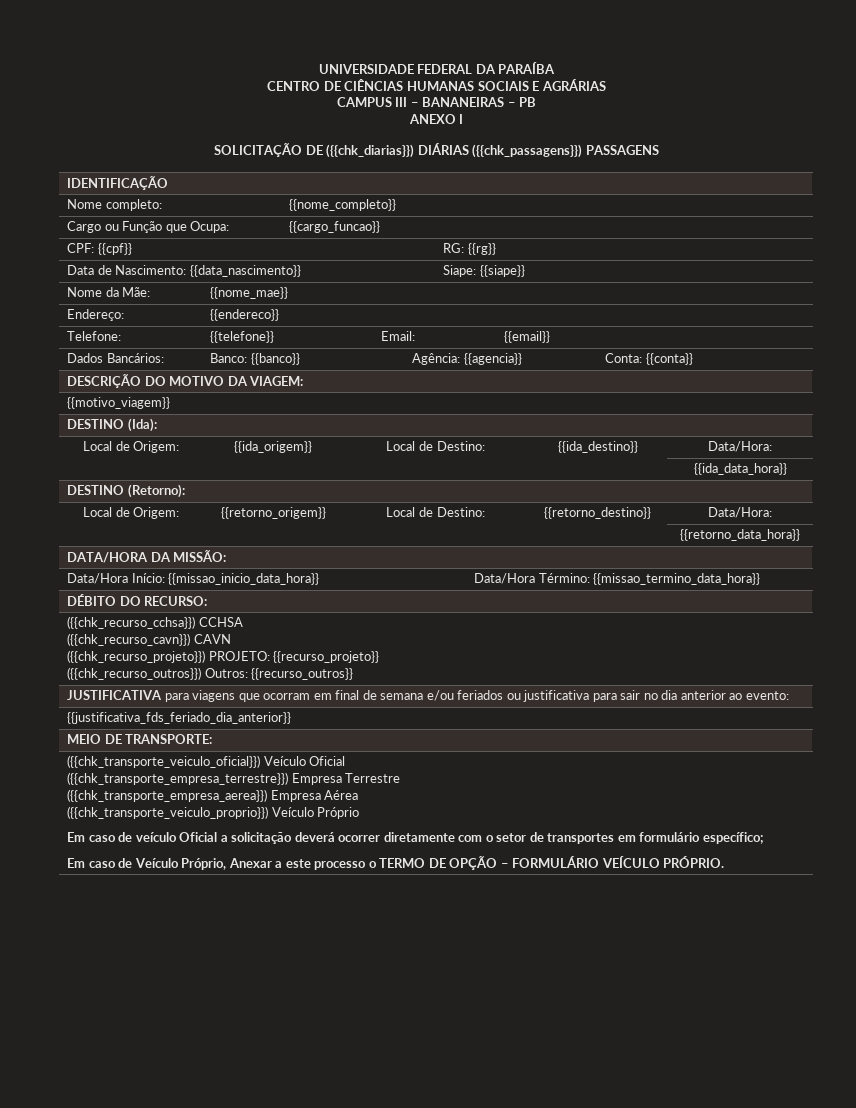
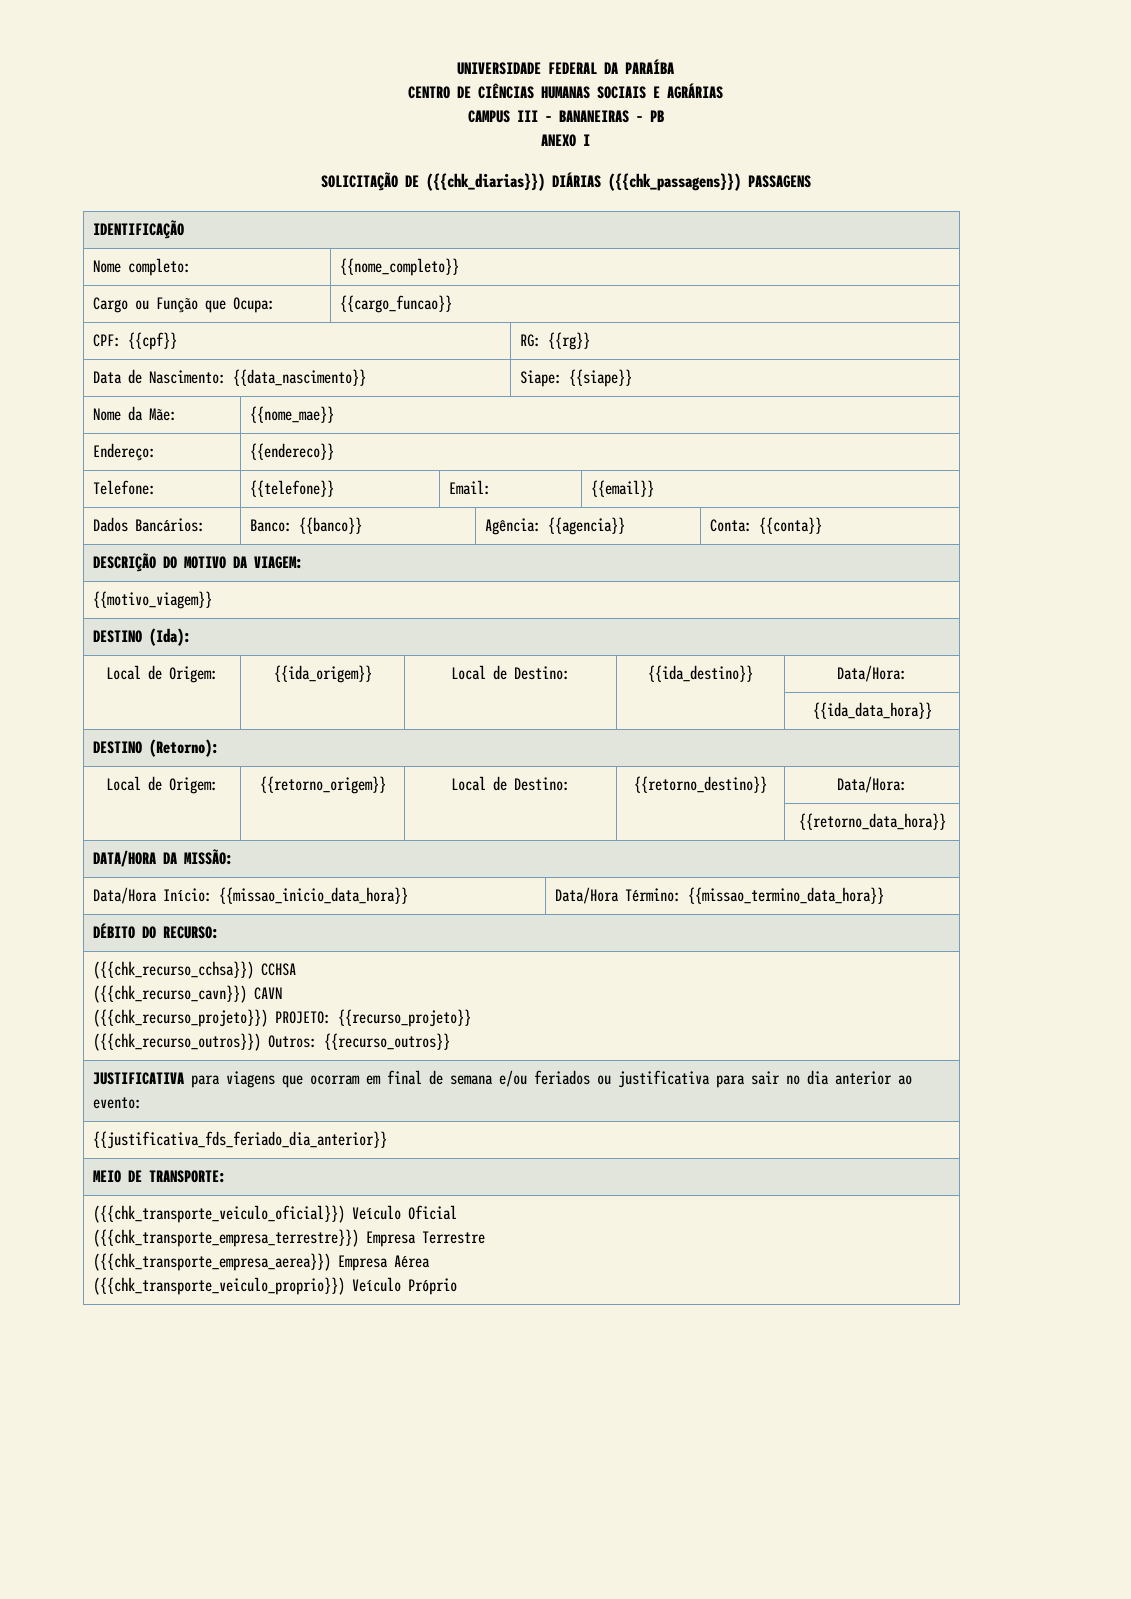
[67,832,764,844] [67,856,725,870] // Em caso de veículo Oficial a solicitação deverá ocorrer diretamente com o setor de transportes em formulário específico; // Em caso de Veículo Próprio, Anexar a este processo o TERMO DE OPÇÃO – FORMULÁRIO VEÍCULO PRÓPRIO. -> (458, 1286) none

